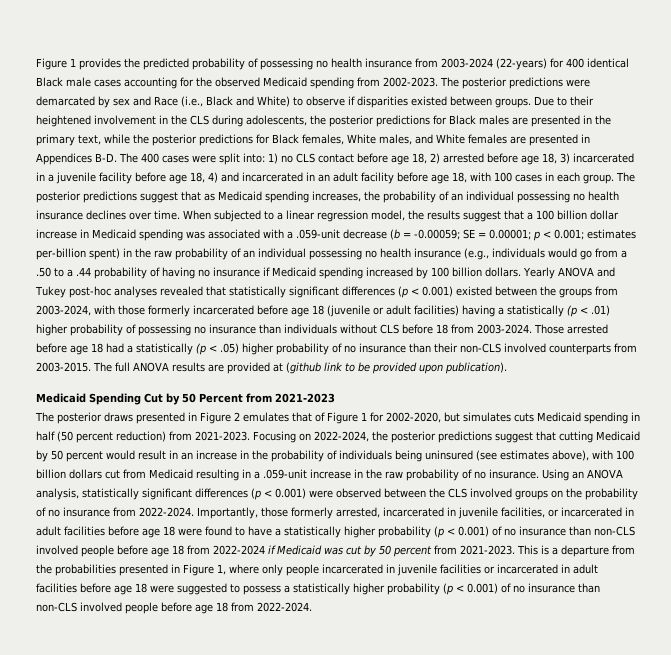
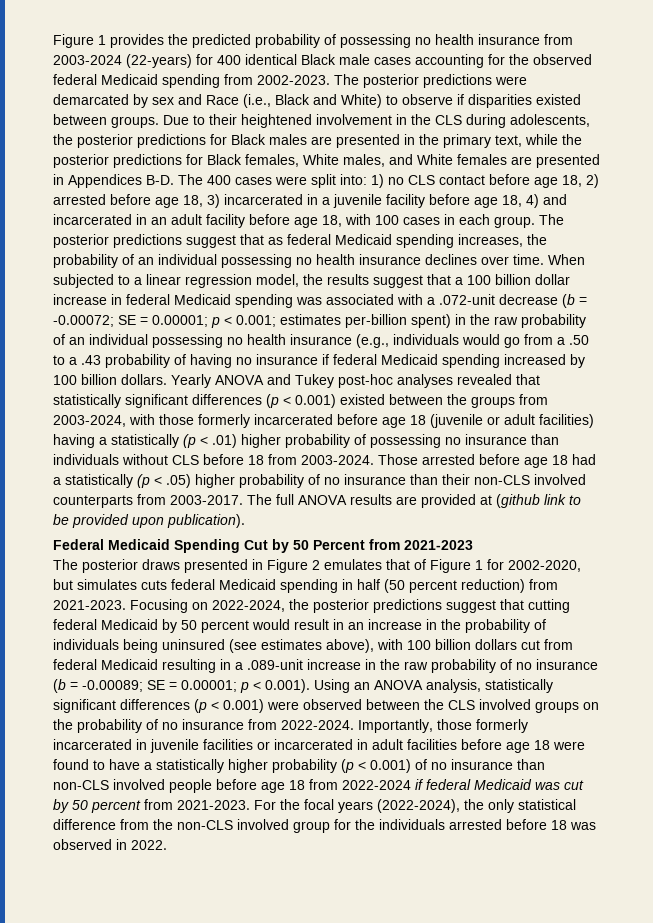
(260, 82) none -> [53,74,97,85] federal
(215, 197) none -> [287,234,331,245] federal
(89, 233) none -> [126,294,170,305] federal
[296,229,340,239] .059-unit -> [439,294,495,305] .072-unit
[414,229,460,240] -0.00059; -> [53,315,114,327] -0.00072;
[76,267,91,276] .44 -> [81,355,101,365] .43
(270, 271) none -> [333,354,377,365] federal
[36,362,91,372] 2003-2015. -> [170,495,243,505] 2003-2017.
(507, 368) none -> [53,539,104,550] Federal
(534, 417) none -> [171,579,215,590] federal
(593, 437) none -> [53,619,97,630] federal
(146, 474) none -> [53,659,97,670] federal
[263,469,307,479] .059-unit -> [247,659,303,670] .089-unit
[489,469,539,479] insurance. -> [536,659,598,670] [53,679,310,693] insurance (b = -0.00089; SE = 0.00001; p < 0.001).
[336,507,545,519] arrested, incarcerated in juvenile facilities, -> [53,739,253,753] incarcerated in juvenile facilities
(276, 549) none -> [426,779,471,790] federal
[517,545,635,557] [36,564,598,576] [36,583,600,595] [36,602,312,614] This is a departure from the probabilities presented in Figure 1, where only people incarcerated in juvenile facilities or incarcerated in adult facilities before age 18 were suggested to possess a statistically higher probability (p < 0.001) of no insurance than non-CLS involved people before age 18 from 2022-2024. -> [254,799,576,813] [53,819,596,833] [53,839,167,850] For the focal years (2022-2024), the only statistical difference from the non-CLS involved group for the individuals arrested before 18 was observed in 2022.

